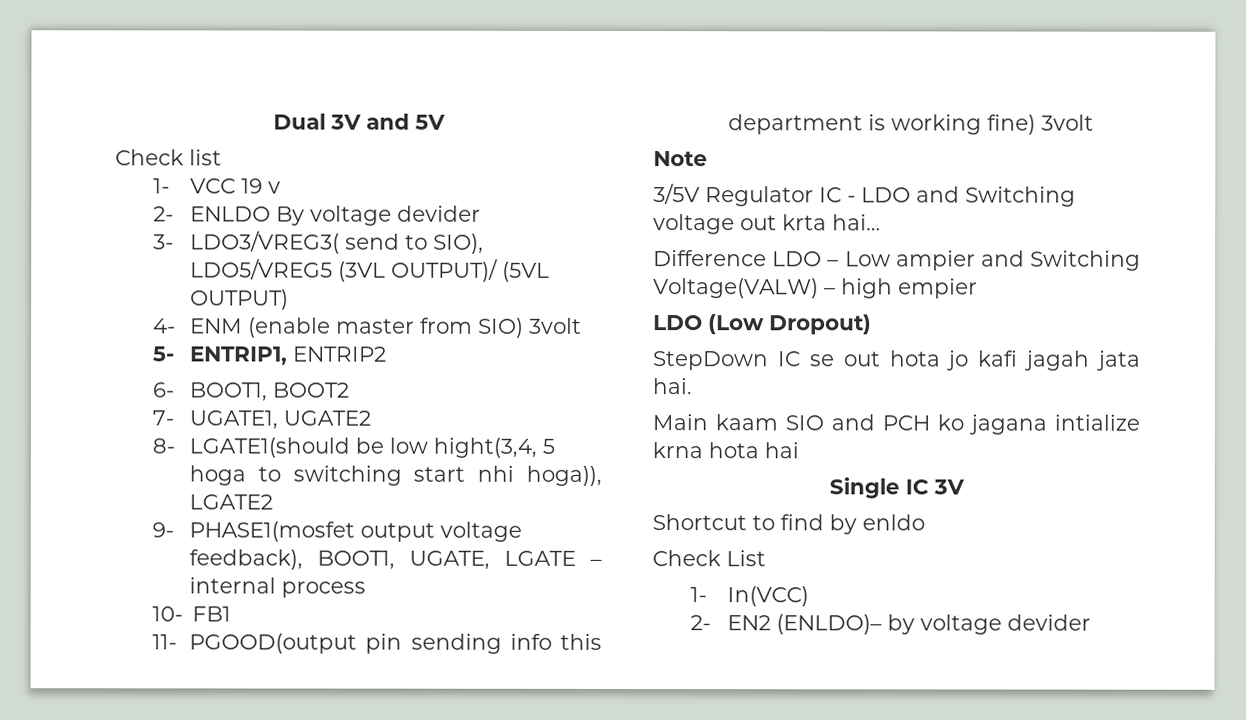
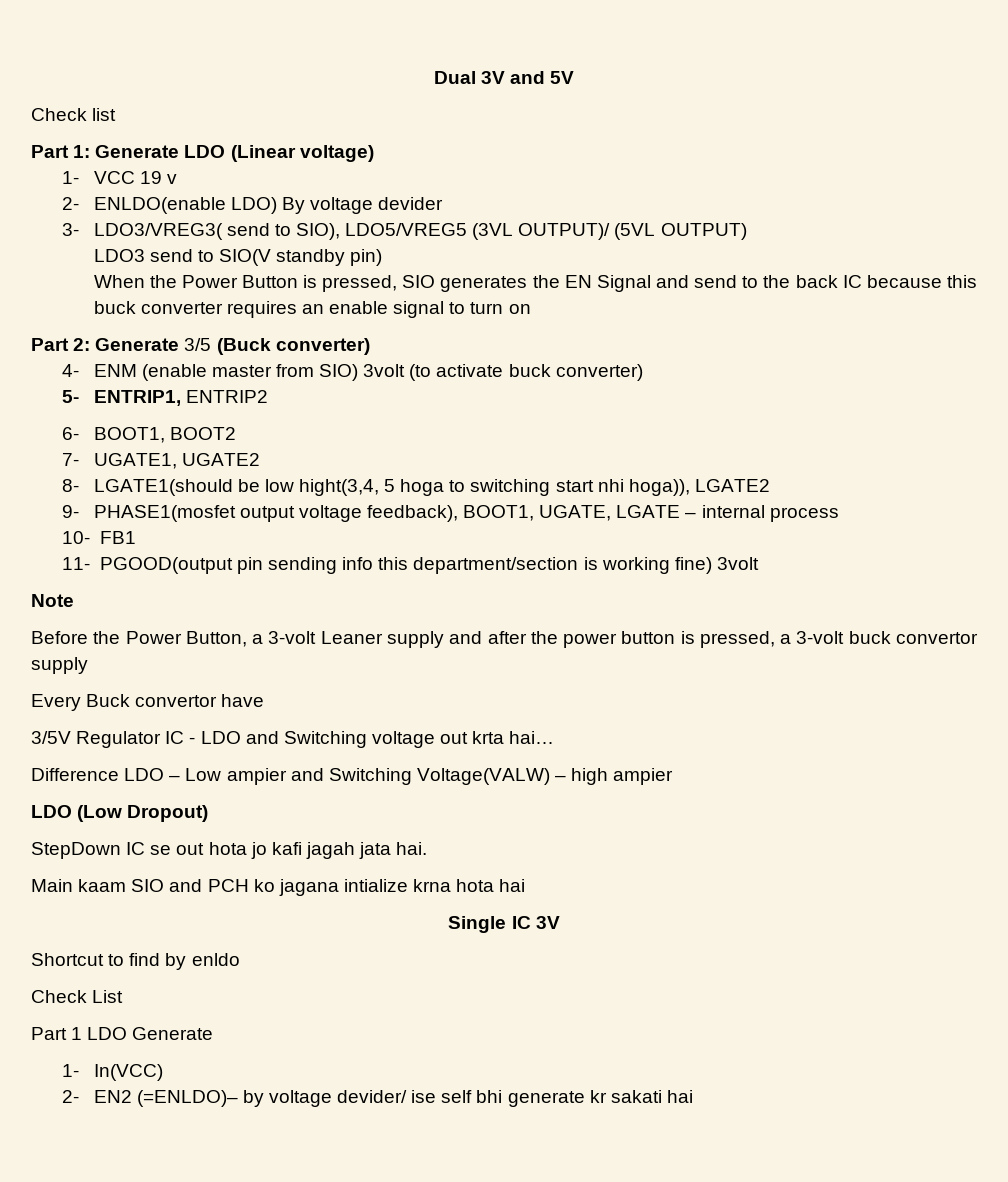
(222, 157) none -> [31,145,374,162] // Part 1: Generate LDO (Linear voltage)
[190,206,272,222] ENLDO -> [93,197,277,214] ENLDO(enable LDO)
(290, 299) none -> [93,249,383,266] [93,275,978,292] [93,301,531,318] [31,338,370,355] // LDO3 send to SIO(V standby pin) // When the Power Button is pressed, SIO generates the EN Signal and send to the back IC because this buck converter requires an enable signal to turn on // Part 2: Generate 3/5 (Buck converter)
(583, 325) none -> [409,364,643,381] (to activate buck converter)
[728,114,864,135] department -> [413,557,579,574] department/section
(708, 159) none -> [31,631,979,648] [31,657,88,674] [31,694,265,711] // Before the Power Button, a 3-volt Leaner supply and after the power button is pressed, a 3-volt buck convertor supply // Every Buck convertor have
[898,278,978,299] empier -> [613,768,674,785] ampier
(766, 558) none -> [31,1027,214,1040] // Part 1 LDO Generate
[776,614,883,635] (ENLDO)– -> [136,1090,238,1107] (=ENLDO)–
[1007,614,1092,631] devider -> [337,1090,693,1107] devider/ ise self bhi generate kr sakati hai

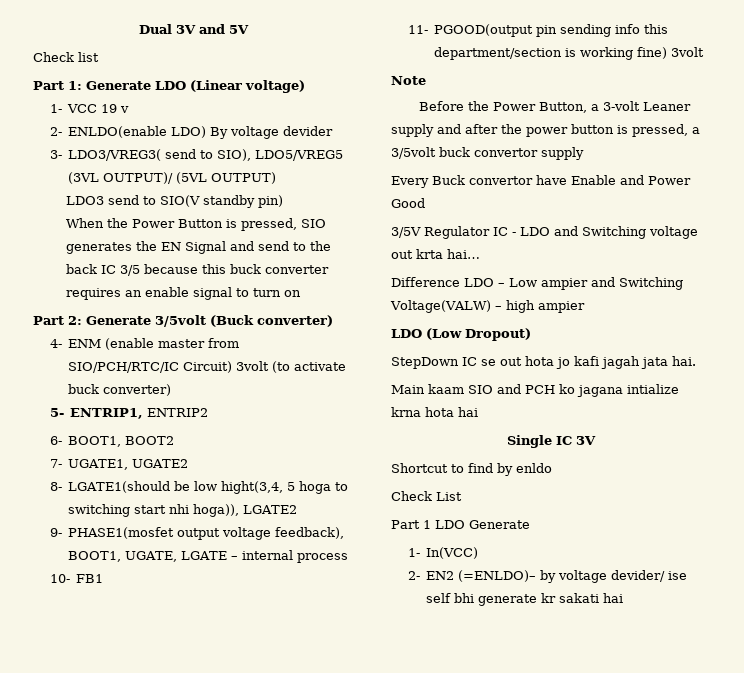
(862, 281) none -> [120,265,141,276] 3/5
[184,338,212,351] 3/5 -> [155,315,206,327] 3/5volt
[319,364,359,381] SIO) -> [68,361,233,373] SIO/PCH/RTC/IC Circuit)
[796,631,845,644] 3-volt -> [391,147,436,159] 3/5volt
(265, 700) none -> [571,175,691,185] [391,198,425,208] Enable and Power Good

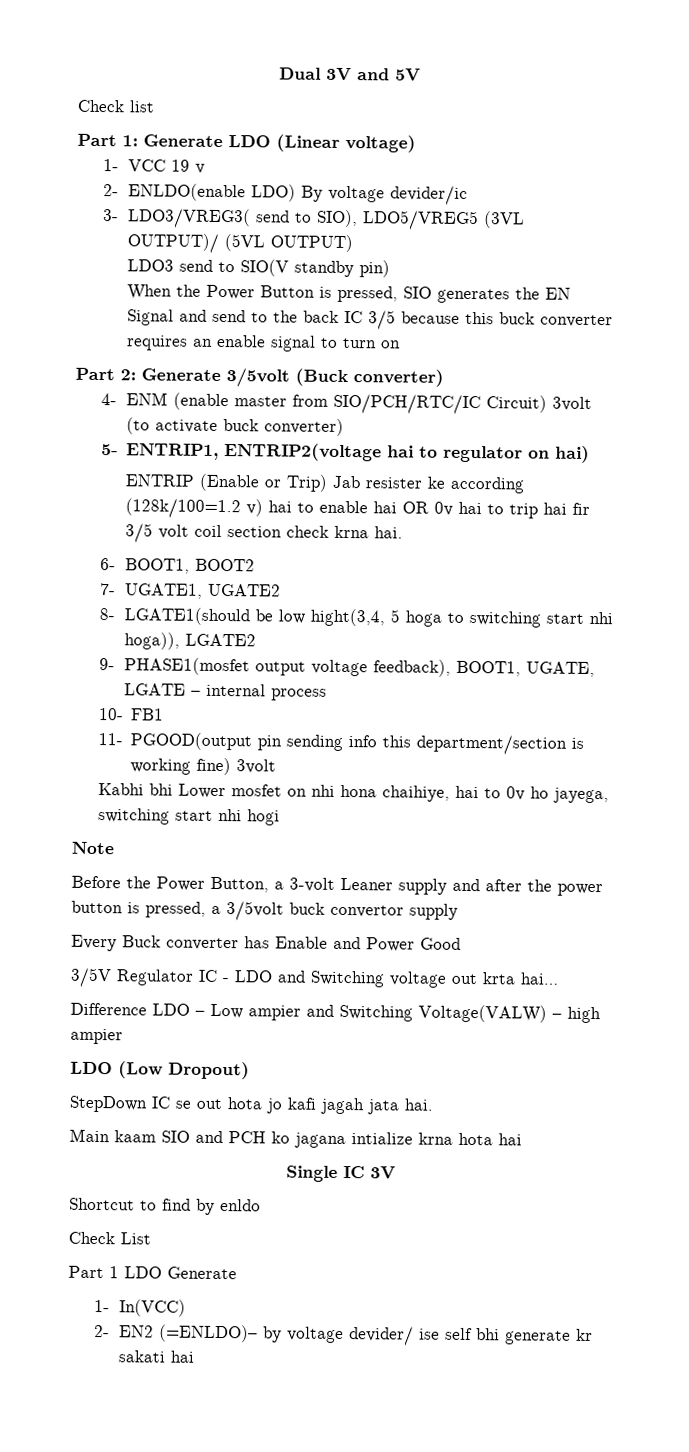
[283,126,334,136] devider -> [390,185,469,205] devider/ic
[147,408,209,417] ENTRIP2 -> [224,443,591,463] [125,473,526,494] [125,498,591,519] [125,523,404,543] ENTRIP2(voltage hai to regulator on hai) // ENTRIP (Enable or Trip) Jab resister ke according (128k/100=1.2 v) hai to enable hai OR 0v hai to trip hai fir 3/5 volt coil section check krna hai.
(705, 52) none -> [97,783,609,804] [97,808,280,826] // Kabhi bhi Lower mosfet on nhi hona chaihiye, hai to 0v ho jayega, switching start nhi hogi
[469,175,567,185] convertor have -> [166,936,270,951] converter has

